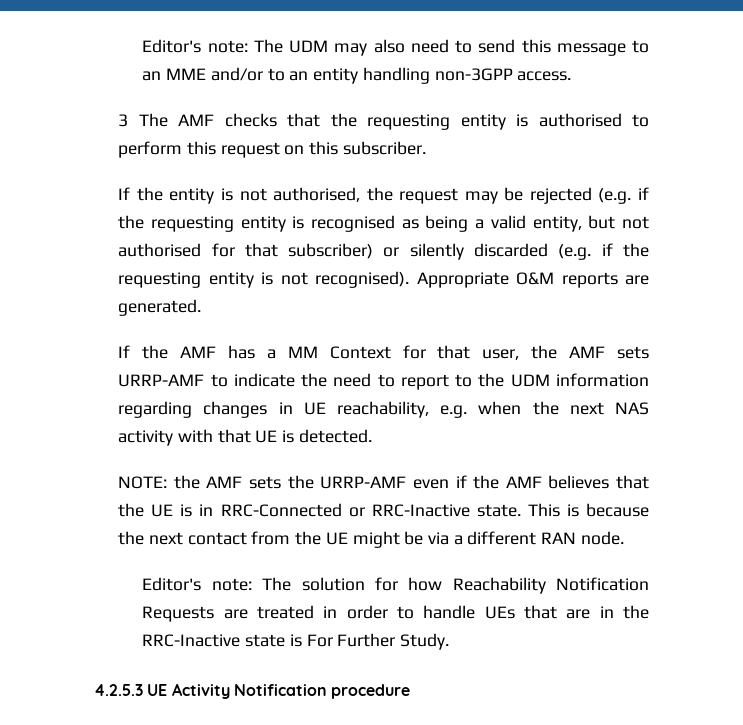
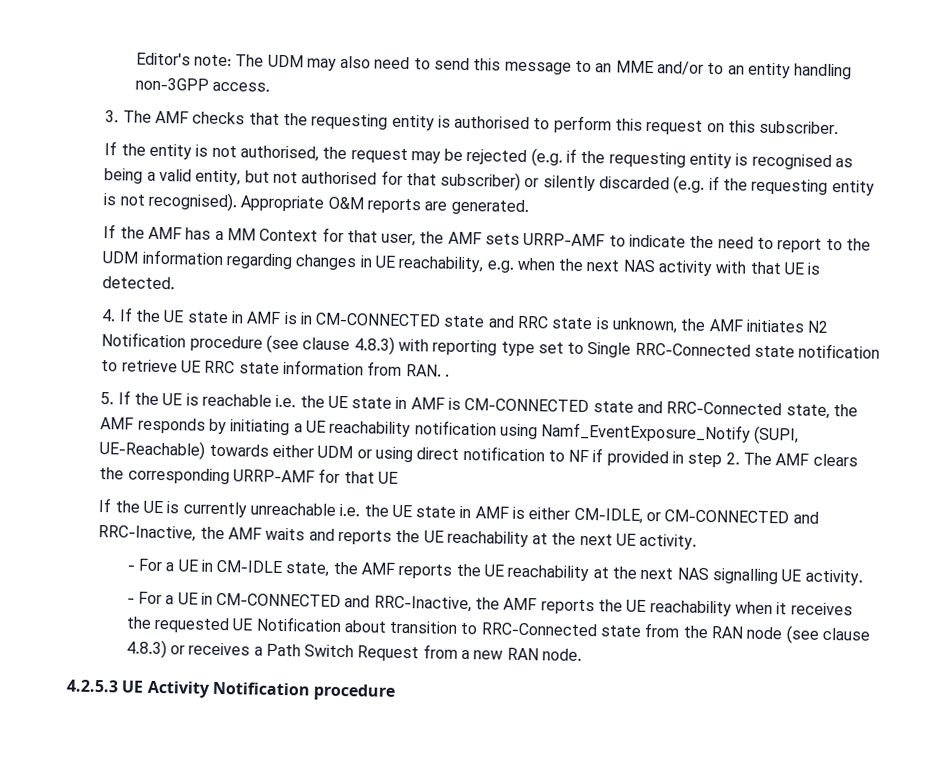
[118,114,129,127] 3 -> [105,110,120,123] 3.
[118,475,649,489] [118,503,650,517] [118,531,624,548] [142,577,649,594] [142,605,649,622] [142,633,450,650] NOTE: the AMF sets the URRP-AMF even if the AMF believes that the UE is in RRC-Connected or RRC-Inactive state. This is because the next contact from the UE might be via a different RAN node. // Editor's note: The solution for how Reachability Notification Requests are treated in order to handle UEs that are in the RRC-Inactive state is For Further Study. -> [101,307,830,334] [101,332,881,359] [101,359,450,377] [100,390,859,419] [100,417,800,445] [99,440,858,468] [99,467,398,485] [98,498,819,524] [98,525,698,550] [126,558,863,586] [126,591,853,617] [125,616,871,644] [125,639,583,662] 4. If the UE state in AMF is in CM-CONNECTED state and RRC state is unknown, the AMF initiates N2 Notification procedure (see clause 4.8.3) with reporting type set to Single RRC-Connected state notification to retrieve UE RRC state information from RAN. . // 5. If the UE is reachable i.e. the UE state in AMF is CM-CONNECTED state and RRC-Connected state, the AMF responds by initiating a UE reachability notification using Namf_EventExposure_Notify (SUPI, UE-Reachable) towards either UDM or using direct notification to NF if provided in step 2. The AMF clears the corresponding URRP-AMF for that UE // If the UE is currently unreachable i.e. the UE state in AMF is either CM-IDLE, or CM-CONNECTED and RRC-Inactive, the AMF waits and reports the UE reachability at the next UE activity. // - For a UE in CM-IDLE state, the AMF reports the UE reachability at the next NAS signalling UE activity. // - For a UE in CM-CONNECTED and RRC-Inactive, the AMF reports the UE reachability when it receives the requested UE Notification about transition to RRC-Connected state from the RAN node (see clause 4.8.3) or receives a Path Switch Request from a new RAN node.

